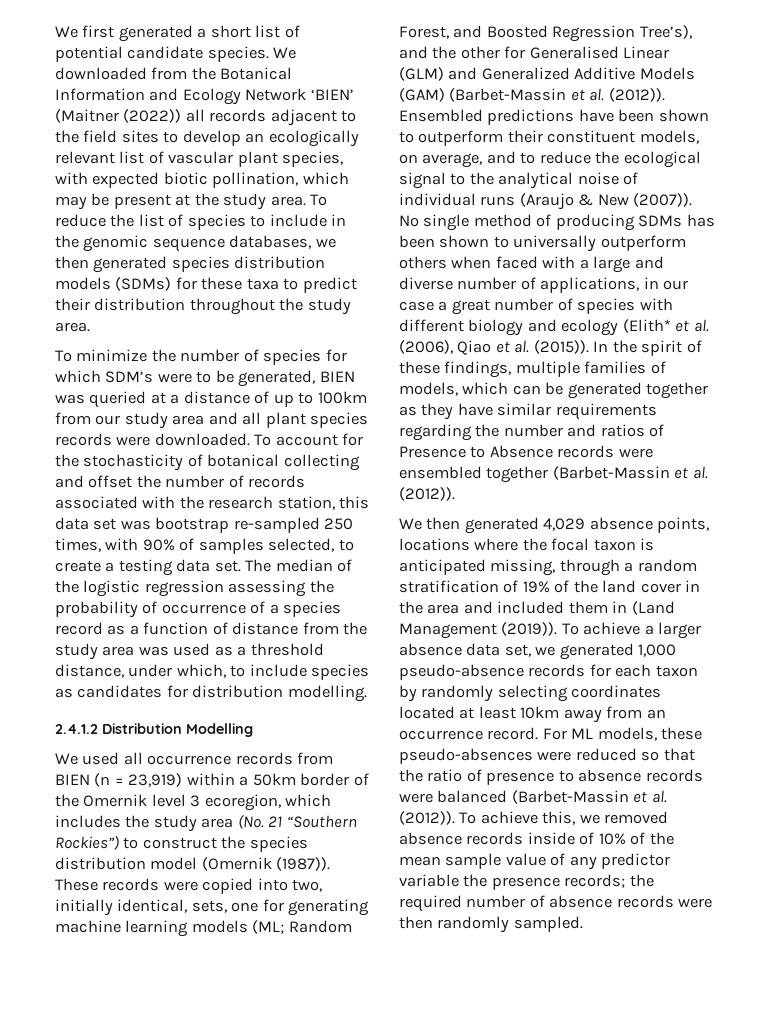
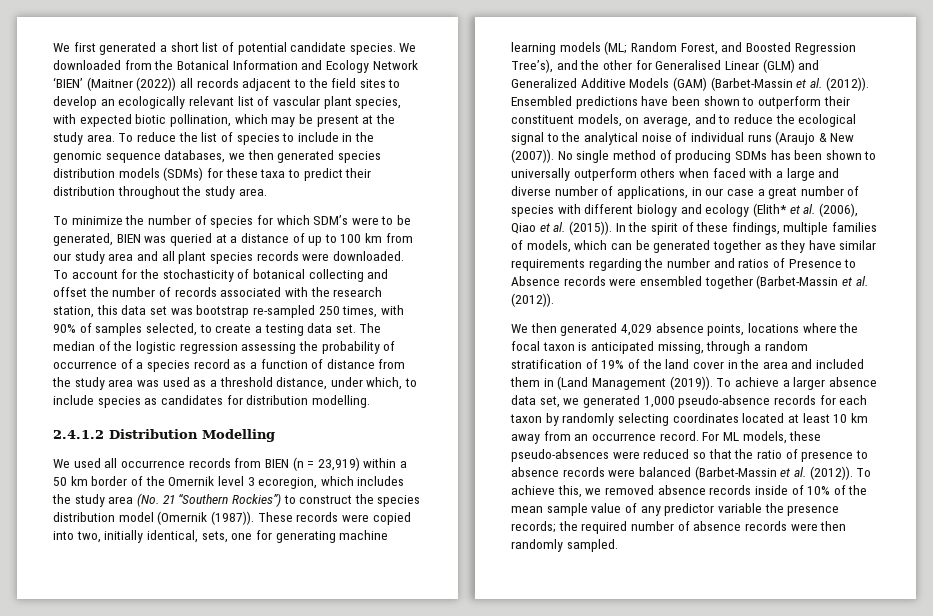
[317,391,367,404] 100km -> [340,233,383,243] 100 km
[252,773,296,786] 50km -> [53,476,88,486] 50 km
[520,706,560,719] 10km -> [833,413,868,423] 10 km

